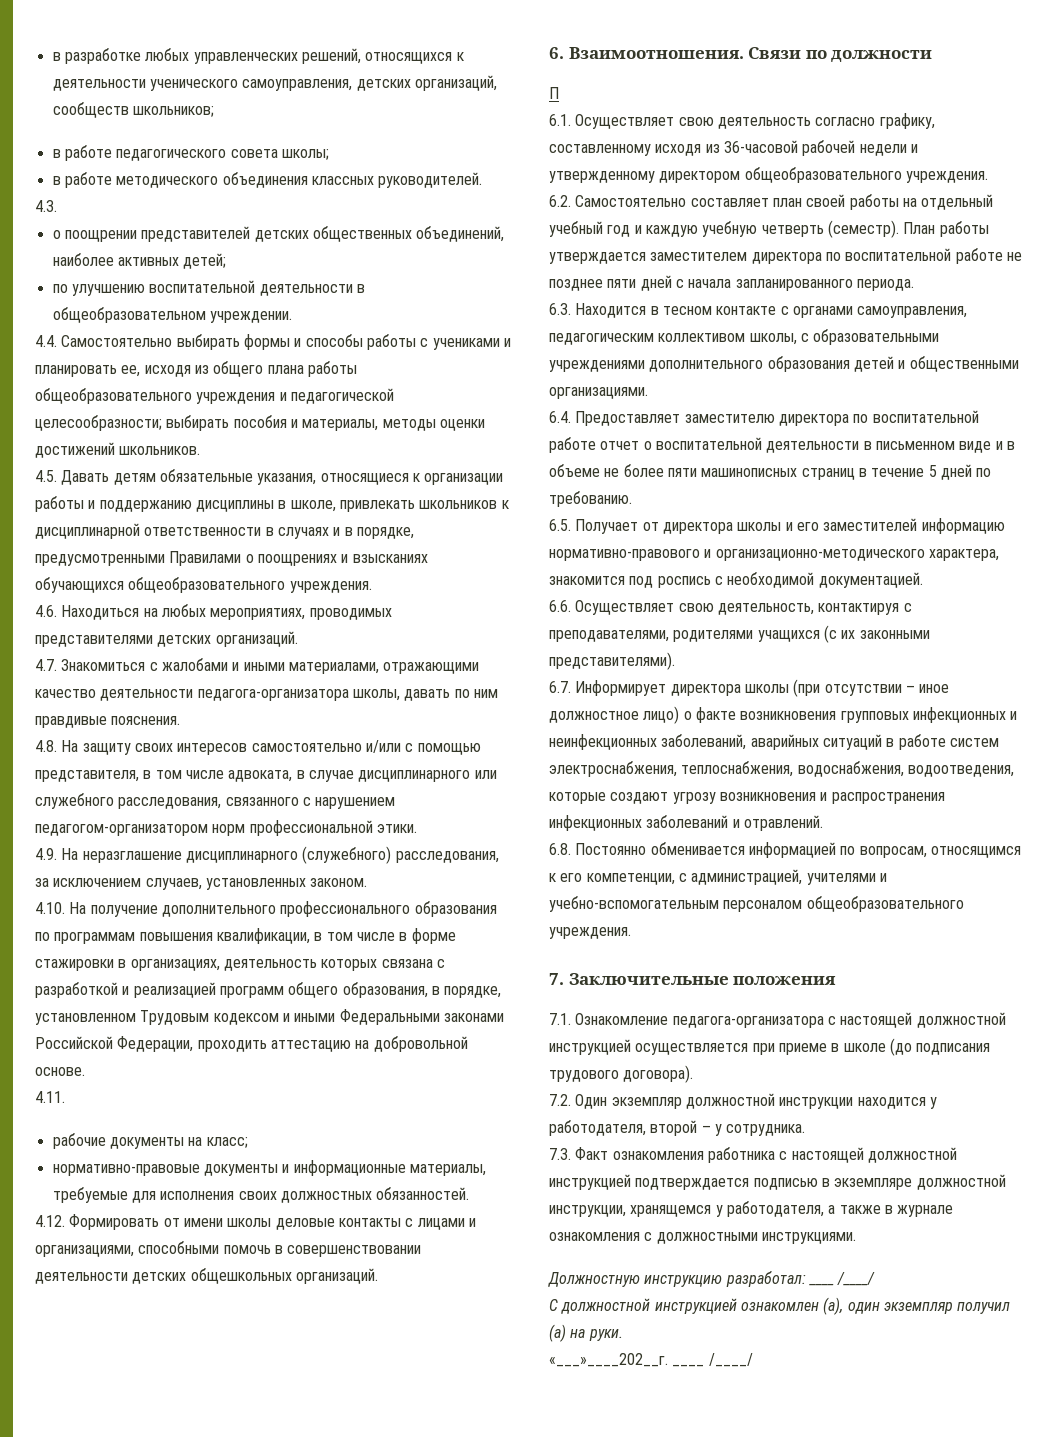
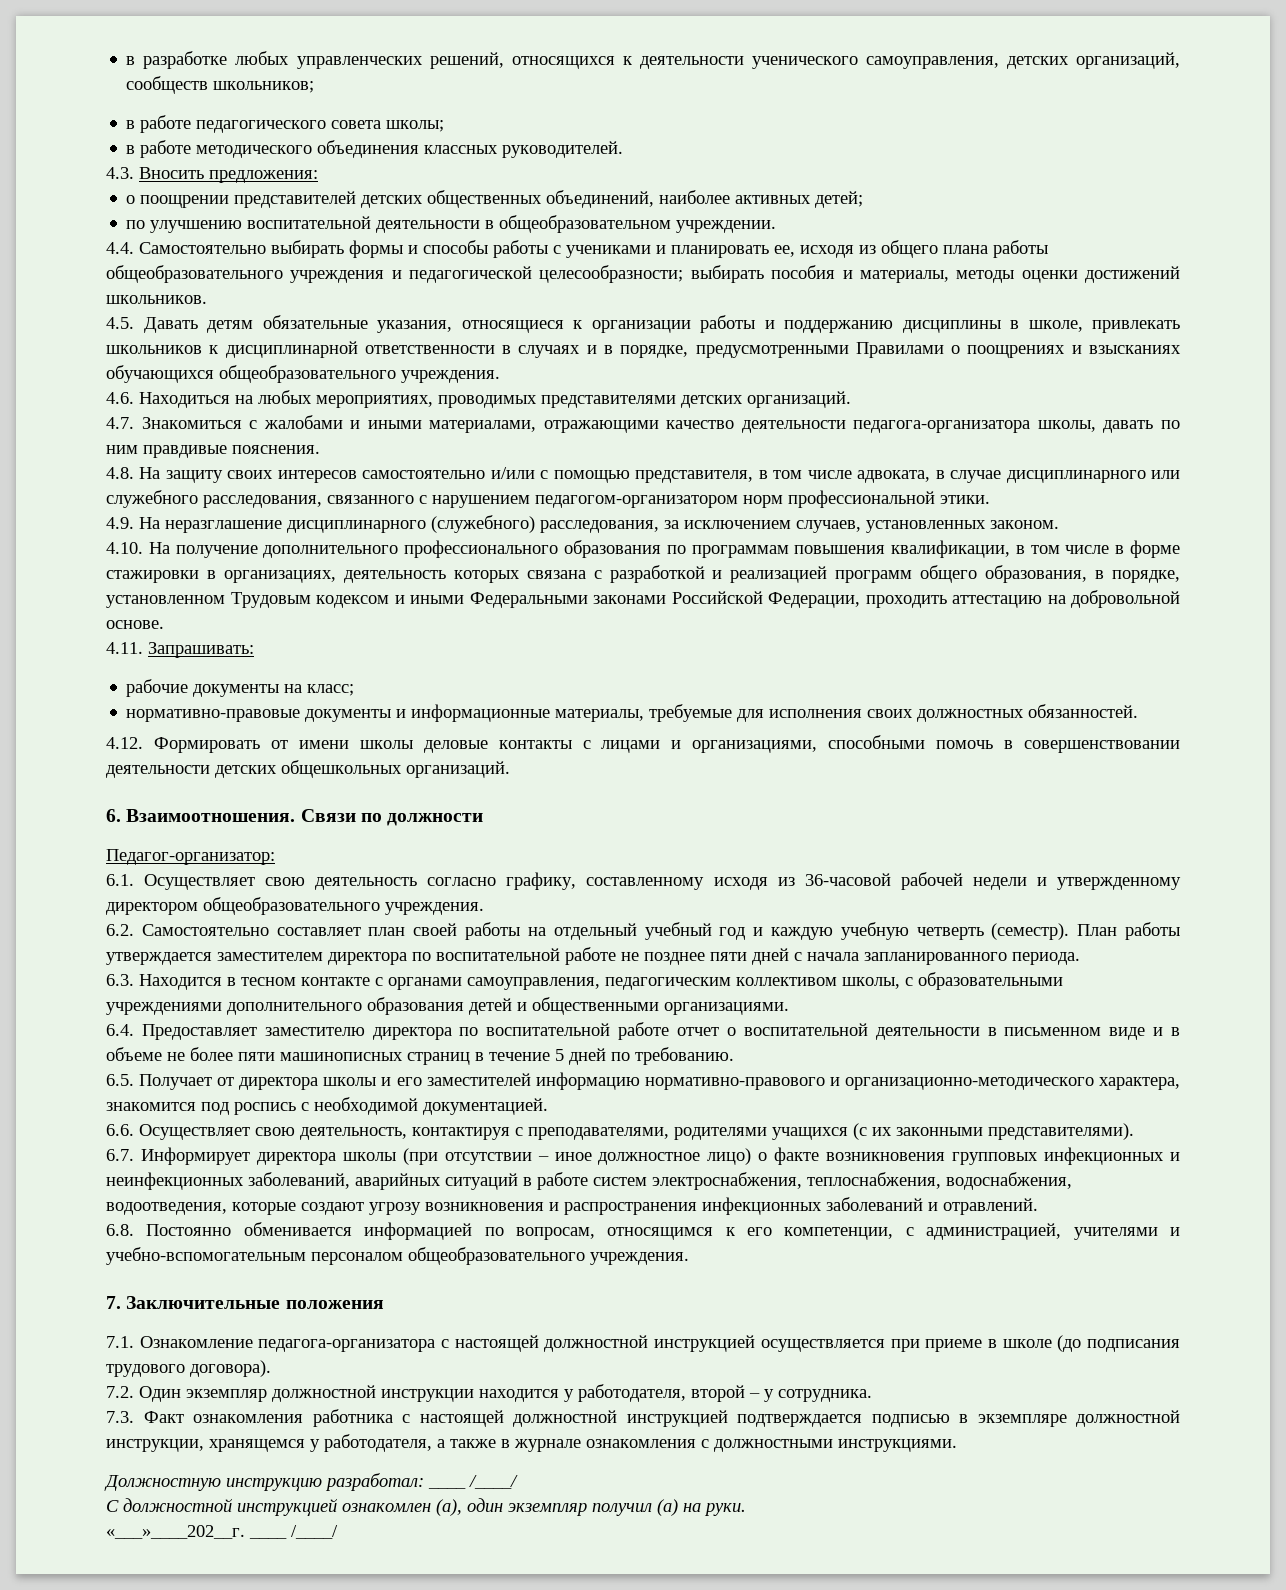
(57, 206) none -> [139,167,318,183] Вносить предложения:
(65, 1097) none -> [148,642,254,658] Запрашивать:
[549,87,559,99] П -> [106,849,275,865] Педагог-организатор:

